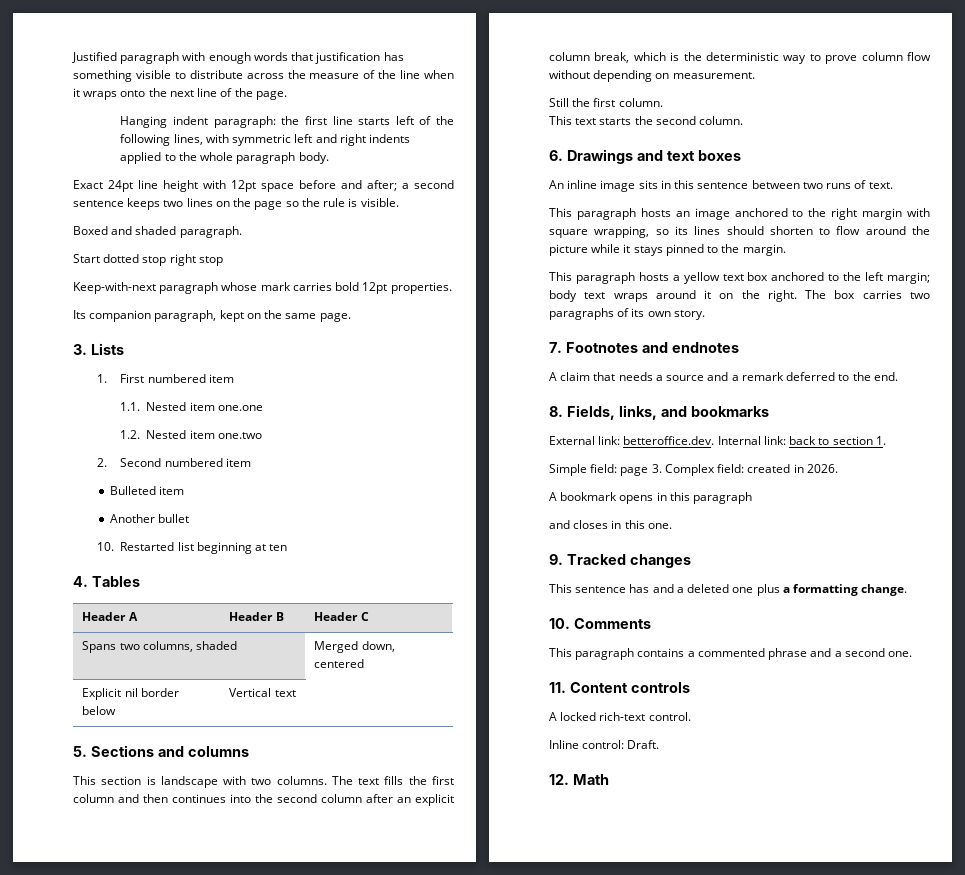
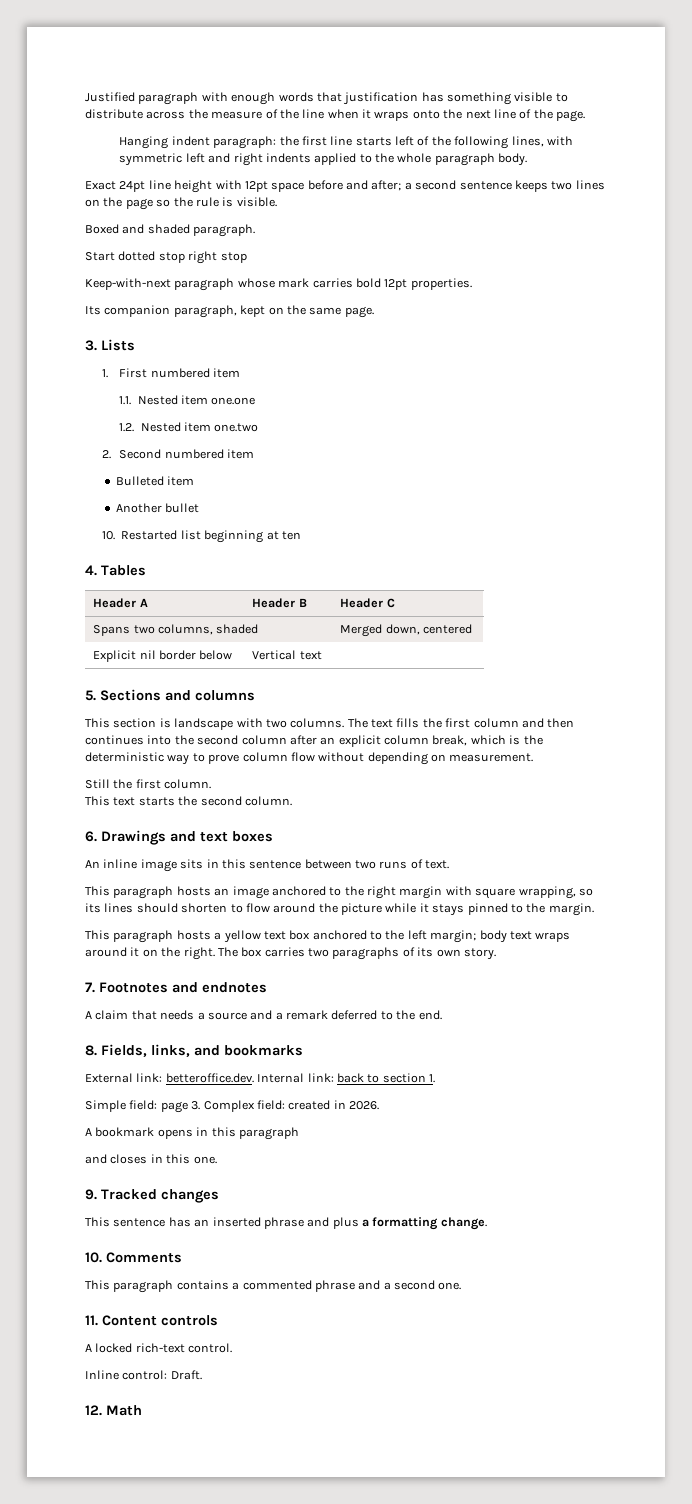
[652,584,754,593] and a deleted one -> [194,1217,330,1229] an inserted phrase and

